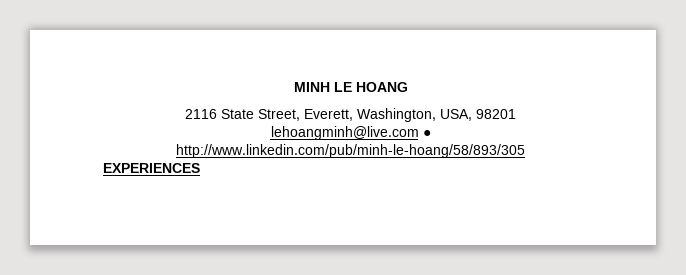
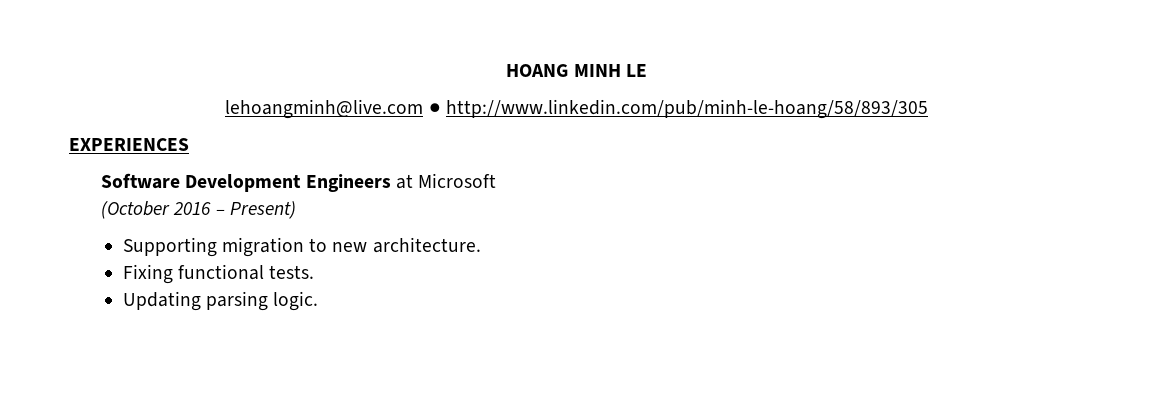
(293, 87) none -> [506,64,569,77] HOANG
[355,82,408,92] [185,108,516,122] [270,126,431,140] [176,144,525,158] [103,163,200,173] HOANG // 2116 State Street, Everett, Washington, USA, 98201 // lehoangminh@live.com ● http://www.linkedin.com/pub/minh-le-hoang/58/893/305 // EXPERIENCES -> [225,99,928,119] [69,138,189,151] [101,173,497,192] [101,201,297,219] [122,237,481,257] [122,264,315,284] [122,291,319,311] // lehoangminh@live.com ● http://www.linkedin.com/pub/minh-le-hoang/58/893/305 // EXPERIENCES // Software Development Engineers at Microsoft // (October 2016 – Present) // Supporting migration to new architecture. // Fixing functional tests. // Updating parsing logic.

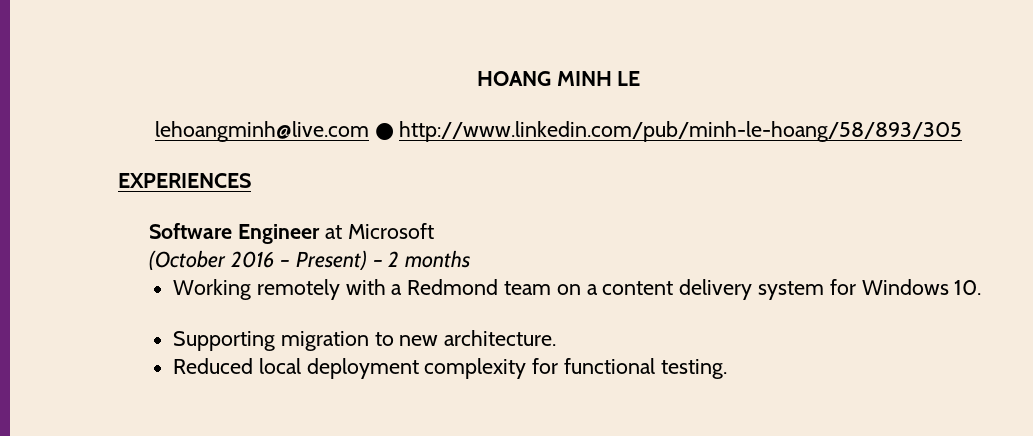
[185,174,391,192] Development Engineers -> [238,224,321,244] Engineer
(297, 210) none -> [372,250,471,268] [173,279,982,300] – 2 months // Working remotely with a Redmond team on a content delivery system for Windows 10.
[122,264,315,284] [122,291,319,311] Fixing functional tests. // Updating parsing logic. -> [173,358,727,379] Reduced local deployment complexity for functional testing.

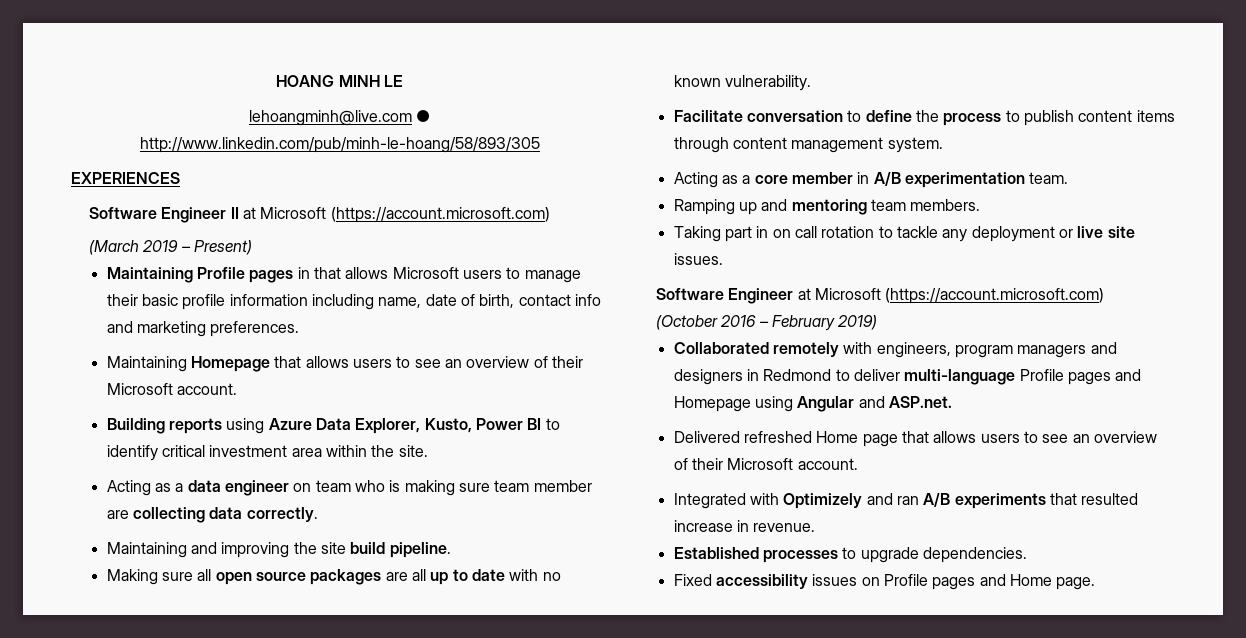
[324,223,434,239] [149,250,471,270] [173,279,982,300] [173,330,557,351] [173,358,727,379] at Microsoft // (October 2016 – Present) – 2 months // Working remotely with a Redmond team on a content delivery system for Windows 10. // Supporting migration to new architecture. // Reduced local deployment complexity for functional testing. -> [230,207,550,223] [89,240,253,255] [106,267,581,283] [106,294,601,310] [106,321,300,337] [106,356,583,372] [106,383,237,395] [106,418,560,434] [106,445,428,461] [106,480,592,496] [106,507,318,523] [106,542,451,558] [106,569,561,585] [673,75,811,91] [673,110,1175,126] [673,137,943,153] [673,172,1069,188] [673,199,981,215] [673,226,1135,242] [673,253,723,265] [656,288,1105,304] [656,315,878,331] [673,342,1117,358] [673,369,1142,385] [673,396,952,412] [673,431,1157,447] [673,458,858,470] [673,493,1139,509] [673,520,816,532] [673,547,1027,563] [673,574,1096,590] II at Microsoft (https://account.microsoft.com) // (March 2019 – Present) // Maintaining Profile pages in that allows Microsoft users to manage their basic profile information including name, date of birth, contact info and marketing preferences. // Maintaining Homepage that allows users to see an overview of their Microsoft account. // Building reports using Azure Data Explorer, Kusto, Power BI to identify critical investment area within the site. // Acting as a data engineer on team who is making sure team member are collecting data correctly. // Maintaining and improving the site build pipeline. // Making sure all open source packages are all up to date with no known vulnerability. // Facilitate conversation to define the process to publish content items through content management system. // Acting as a core member in A/B experimentation team. // Ramping up and mentoring team members. // Taking part in on call rotation to tackle any deployment or live site issues. // Software Engineer at Microsoft (https://account.microsoft.com) // (October 2016 – February 2019) // Collaborated remotely with engineers, program managers and designers in Redmond to deliver multi-language Profile pages and Homepage using Angular and ASP.net. // Delivered refreshed Home page that allows users to see an overview of their Microsoft account. // Integrated with Optimizely and ran A/B experiments that resulted increase in revenue. // Established processes to upgrade dependencies. // Fixed accessibility issues on Profile pages and Home page.

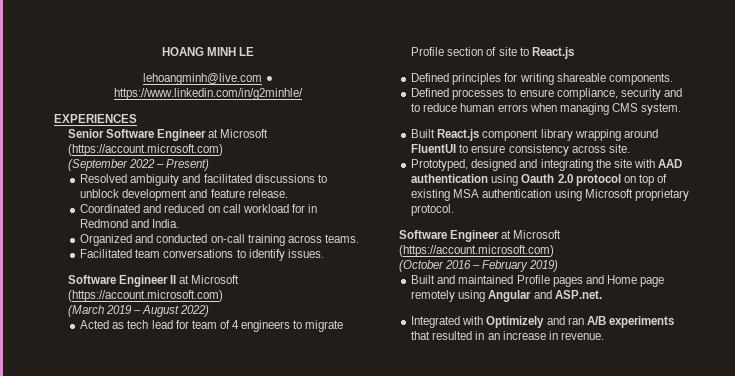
[139,137,540,153] http://www.linkedin.com/pub/minh-le-hoang/58/893/305 -> [114,88,303,100] https://www.linkedin.com/in/g2minhle/
(180, 178) none -> [67,129,268,141] [67,144,223,156] [67,159,209,171] [80,174,327,186] [80,189,288,201] [80,204,317,213] [80,219,180,228] [80,234,359,246] [80,249,324,261] // Senior Software Engineer at Microsoft (https://account.microsoft.com) // (September 2022 – Present) // Resolved ambiguity and facilitated discussions to unblock development and feature release. // Coordinated and reduced on call workload for in Redmond and India. // Organized and conducted on-call training across teams. // Facilitated team conversations to identify issues.
[194,240,253,255] [106,267,581,283] [106,294,601,310] [106,321,300,337] [106,356,583,372] [106,383,237,395] [106,418,560,434] [106,445,428,461] [106,480,592,496] [106,507,318,523] [106,542,451,558] [106,569,561,585] [673,75,811,91] [673,110,1175,126] [673,137,943,153] [673,172,1069,188] [673,199,981,215] [673,226,1135,242] [673,253,723,265] Present) // Maintaining Profile pages in that allows Microsoft users to manage their basic profile information including name, date of birth, contact info and marketing preferences. // Maintaining Homepage that allows users to see an overview of their Microsoft account. // Building reports using Azure Data Explorer, Kusto, Power BI to identify critical investment area within the site. // Acting as a data engineer on team who is making sure team member are collecting data correctly. // Maintaining and improving the site build pipeline. // Making sure all open source packages are all up to date with no known vulnerability. // Facilitate conversation to define the process to publish content items through content management system. // Acting as a core member in A/B experimentation team. // Ramping up and mentoring team members. // Taking part in on call rotation to tackle any deployment or live site issues. -> [141,305,209,317] [80,320,344,332] [411,47,574,59] [411,73,673,85] [411,88,682,100] [411,103,681,115] [411,129,658,141] [411,144,630,156] [411,159,682,171] [411,174,667,186] [411,189,689,201] [411,204,455,216] August 2022) // Acted as tech lead for team of 4 engineers to migrate Profile section of site to React.js // Defined principles for writing shareable components. // Defined processes to ensure compliance, security and to reduce human errors when managing CMS system. // Built React.js component library wrapping around FluentUI to ensure consistency across site. // Prototyped, designed and integrating the site with AAD authentication using Oauth 2.0 protocol on top of existing MSA authentication using Microsoft proprietary protocol.
[673,342,1117,358] [673,369,1142,385] [673,396,952,412] [673,431,1157,447] [673,458,858,470] Collaborated remotely with engineers, program managers and designers in Redmond to deliver multi-language Profile pages and Homepage using Angular and ASP.net. // Delivered refreshed Home page that allows users to see an overview of their Microsoft account. -> [411,275,664,287] [411,290,602,302] Built and maintained Profile pages and Home page remotely using Angular and ASP.net.
(1139, 499) none -> [475,331,500,340] in an
[673,547,1027,563] [673,574,1096,590] // Established processes to upgrade dependencies. // Fixed accessibility issues on Profile pages and Home page. -> (604, 336) none

